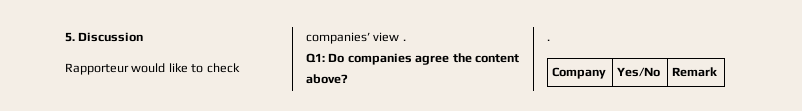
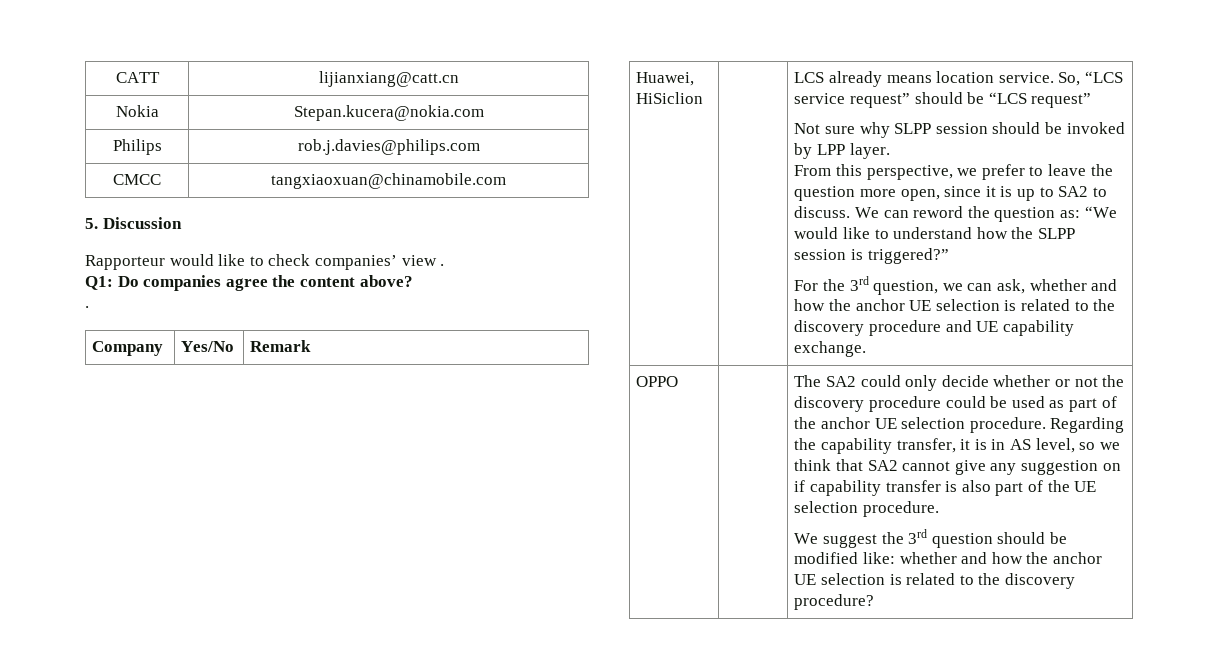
(65, 37) none -> [115,72,160,83] [318,71,459,87] [115,105,159,117] [293,105,484,121] [112,139,162,155] [297,139,480,155] [113,174,161,185] [271,173,506,189] CATT | lijianxiang@catt.cn // Nokia | Stepan.kucera@nokia.com // Philips | rob.j.davies@philips.com // CMCC | tangxiaoxuan@chinamobile.com //
(718, 72) none -> [636,72,695,86] [636,92,704,104] [794,71,1123,87] [794,92,1092,108] [794,122,1125,138] [794,143,890,159] [794,164,1113,180] [794,186,1107,201] [794,206,1117,222] [794,227,1075,239] [794,248,949,264] [794,276,1118,295] [794,299,1116,311] [794,320,1074,336] [794,341,867,357] [636,376,679,387] [794,375,1125,391] [794,396,1117,412] [794,417,1125,433] [794,438,1120,454] [794,459,1121,475] [794,480,1097,496] [794,501,940,517] [794,529,1067,548] [794,552,1102,564] [794,573,1075,589] [794,594,875,610] // Huawei, HiSiclion | | LCS already means location service. So, “LCS service request” should be “LCS request” // Not sure why SLPP session should be invoked by LPP layer. // From this perspective, we prefer to leave the question more open, since it is up to SA2 to discuss. We can reword the question as: “We would like to understand how the SLPP session is triggered?” // For the 3rd question, we can ask, whether and how the anchor UE selection is related to the discovery procedure and UE capability exchange. // OPPO | | The SA2 could only decide whether or not the discovery procedure could be used as part of the anchor UE selection procedure. Regarding the capability transfer, it is in AS level, so we think that SA2 cannot give any suggestion on if capability transfer is also part of the UE selection procedure. // We suggest the 3rd question should be modified like: whether and how the anchor UE selection is related to the discovery procedure?

